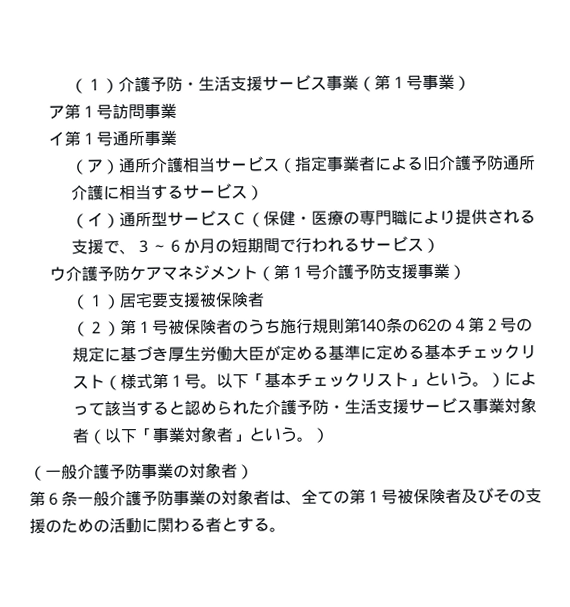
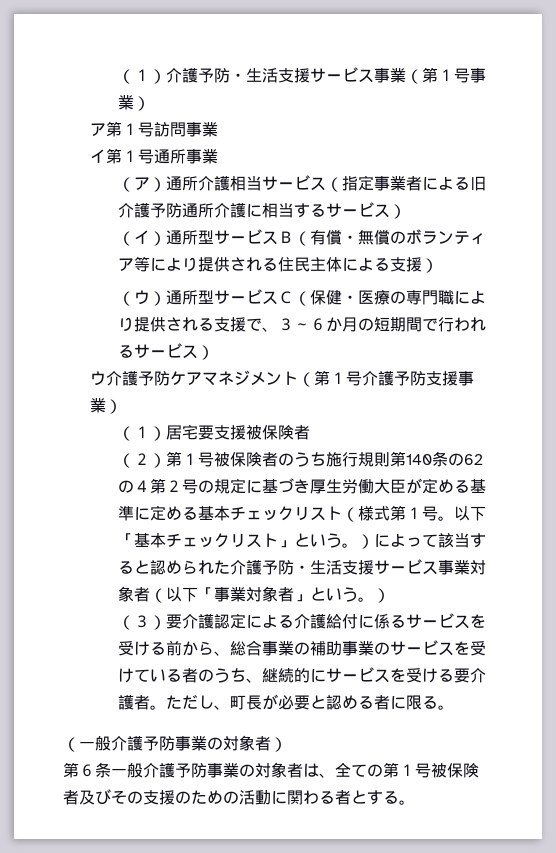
(232, 219) none -> [277,229,486,246] [117,256,438,273] [117,289,278,306] Ｂ（有償・無償のボランティア等により提供される住民主体による支援） // （ウ）通所型サービス
(329, 435) none -> [117,613,486,630] [117,640,486,656] [117,667,486,683] [117,694,454,710] // （３）要介護認定による介護給付に係るサービスを受ける前から、総合事業の補助事業のサービスを受けている者のうち、継続的にサービスを受ける要介護者。ただし、町長が必要と認める者に限る。

